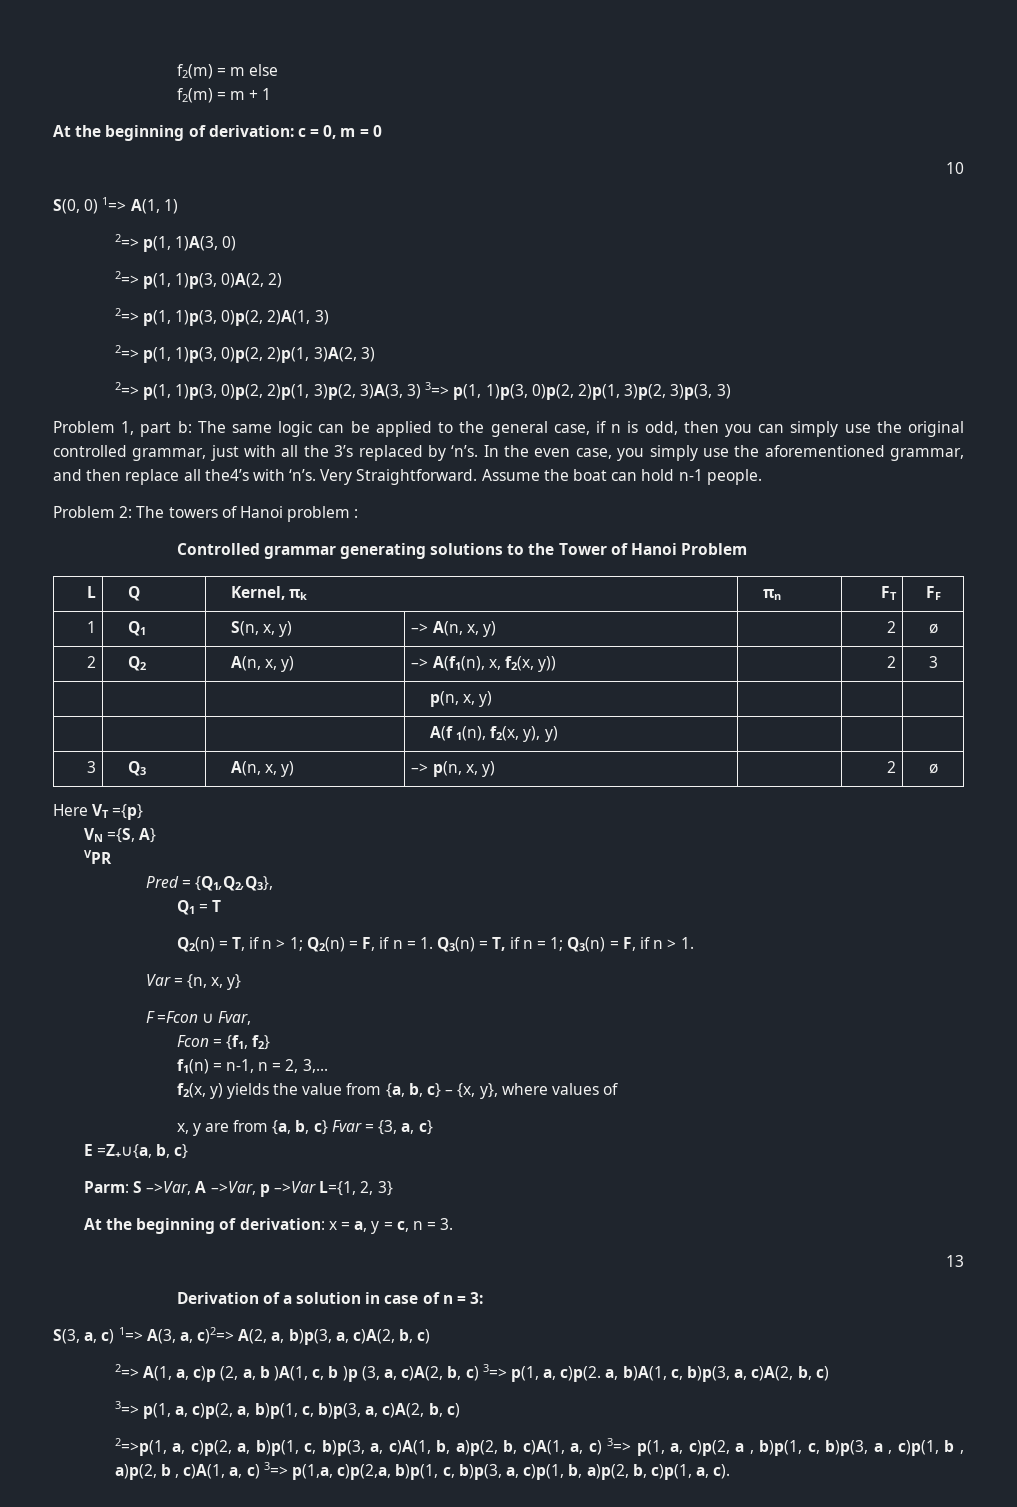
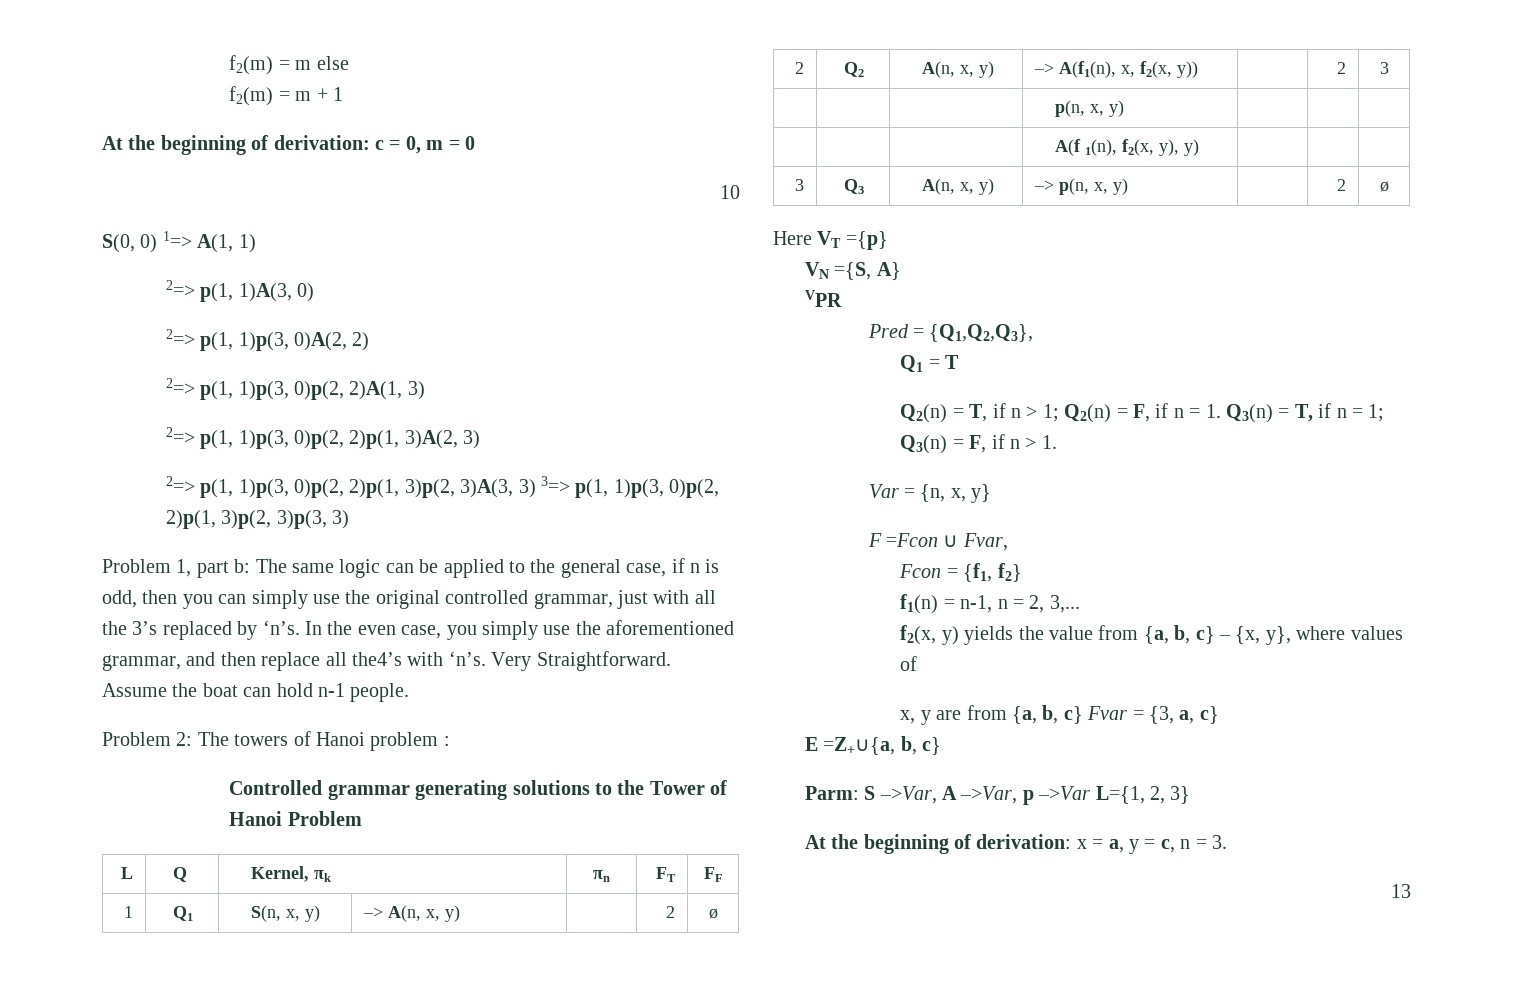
[176,1292,484,1304] [53,1327,431,1345] [114,1364,829,1382] [114,1401,460,1419] [114,1438,964,1456] [114,1462,731,1480] // Derivation of a solution in case of n = 3: // S(3, a, c) 1=> A(3, a, c)2=> A(2, a, b)p(3, a, c)A(2, b, c) // 2=> A(1, a, c)p (2, a, b )A(1, c, b )p (3, a, c)A(2, b, c) 3=> p(1, a, c)p(2. a, b)A(1, c, b)p(3, a, c)A(2, b, c) // 3=> p(1, a, c)p(2, a, b)p(1, c, b)p(3, a, c)A(2, b, c) // 2=>p(1, a, c)p(2, a, b)p(1, c, b)p(3, a, c)A(1, b, a)p(2, b, c)A(1, a, c) 3=> p(1, a, c)p(2, a , b)p(1, c, b)p(3, a , c)p(1, b , a)p(2, b , c)A(1, a, c) 3=> p(1,a, c)p(2,a, b)p(1, c, b)p(3, a, c)p(1, b, a)p(2, b, c)p(1, a, c). -> (1411, 891) none

